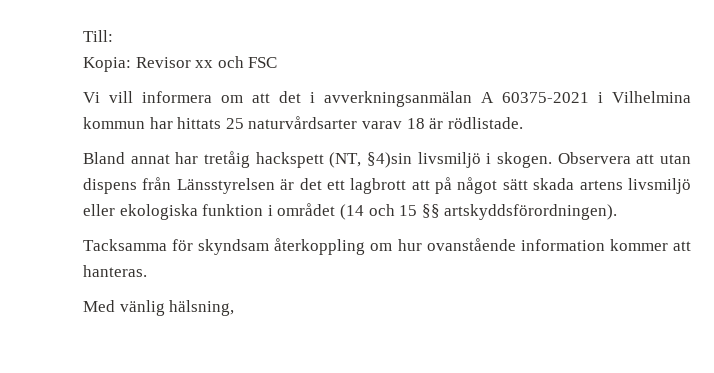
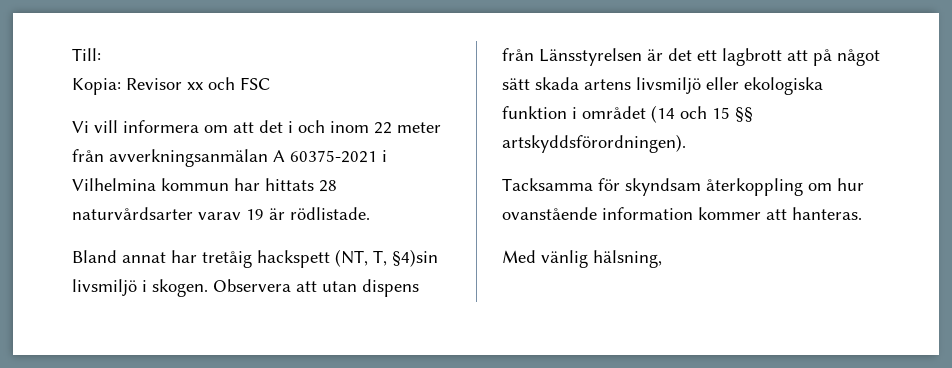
(315, 97) none -> [298,120,441,134] [72,149,104,162] och inom 22 meter från
[225,118,244,129] 25 -> [319,180,337,192] 28
[406,118,425,129] 18 -> [246,209,264,220] 19
(362, 160) none -> [373,250,387,266] T,

